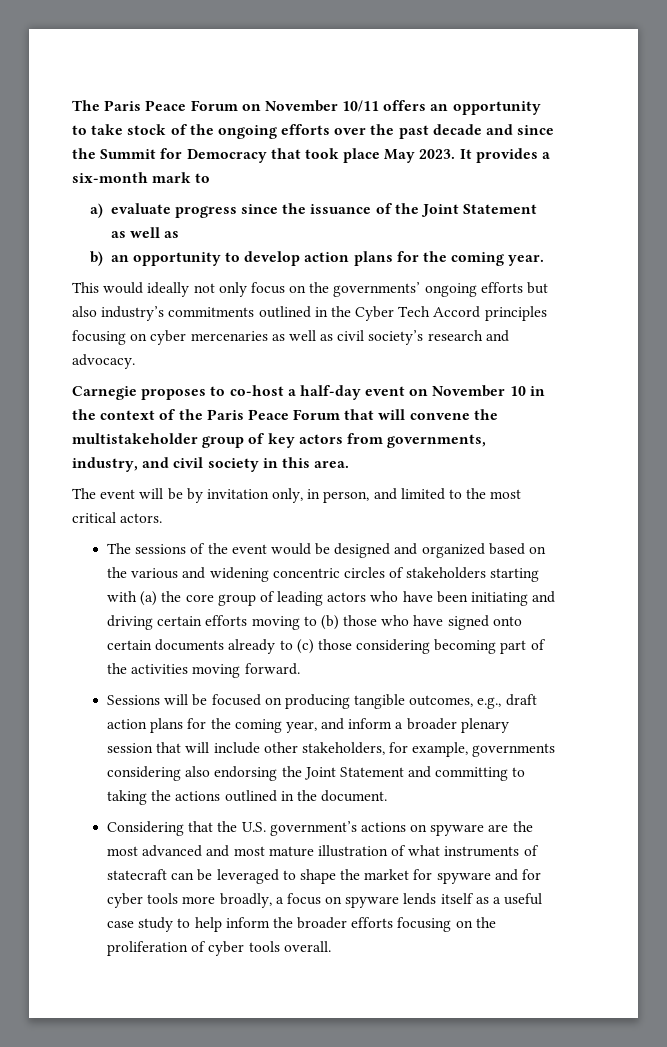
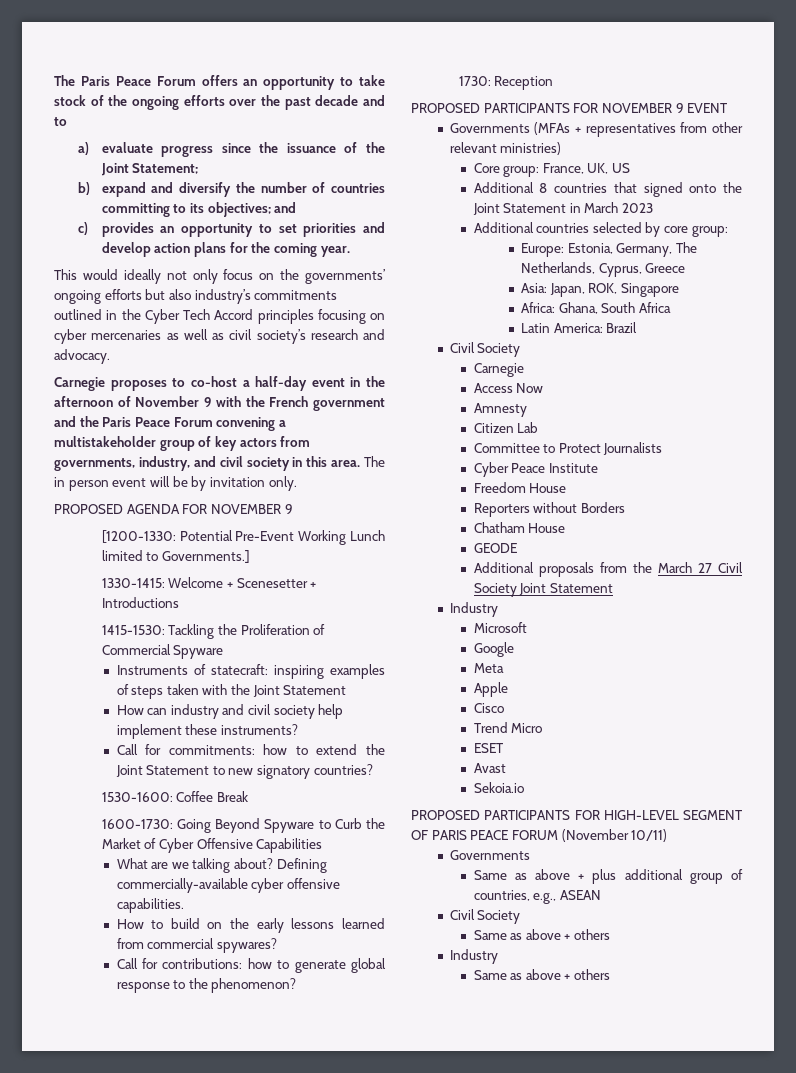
[241,100,380,112] on November 10/11 -> (196, 81) none
[517,125,555,135] [72,148,551,163] [72,172,192,183] since the Summit for Democracy that took place May 2023. It provides a six-month mark -> (385, 100) none
[463,204,538,214] [110,227,180,238] [89,251,241,266] Statement as well as // b) an opportunity to -> [132,163,199,174] [77,182,385,197] [101,202,297,217] [77,222,385,237] Statement; // b) expand and diversify the number of countries committing to its objectives; and // c) provides an opportunity to set priorities and
[409,385,545,397] [72,409,498,420] on November 10 in the context of the Paris Peace Forum that will convene the -> [350,376,385,387] [54,396,386,411] [54,416,286,431] in the afternoon of November 9 with the French government and the Paris Peace Forum convening a
[72,488,96,499] // The -> [364,456,385,467] [54,477,109,491] The in person
[272,488,522,503] [72,512,163,523] [106,543,547,558] [106,567,540,582] [106,591,556,606] [106,615,522,630] [106,639,546,654] [106,663,300,678] [106,694,537,709] [106,718,509,733] [106,742,556,757] [106,766,526,781] [106,790,388,805] [106,821,533,836] [106,845,539,857] [106,869,542,884] [106,893,543,908] [106,917,496,932] [106,941,331,956] only, in person, and limited to the most critical actors. // The sessions of the event would be designed and organized based on the various and widening concentric circles of stakeholders starting with (a) the core group of leading actors who have been initiating and driving certain efforts moving to (b) those who have signed onto certain documents already to (c) those considering becoming part of the activities moving forward. // Sessions will be focused on producing tangible outcomes, e.g., draft action plans for the coming year, and inform a broader plenary session that will include other stakeholders, for example, governments considering also endorsing the Joint Statement and committing to taking the actions outlined in the document. // Considering that the U.S. government’s actions on spyware are the most advanced and most mature illustration of what instruments of statecraft can be leveraged to shape the market for spyware and for cyber tools more broadly, a focus on spyware lends itself as a useful case study to help inform the broader efforts focusing on the proliferation of cyber tools overall. -> [268,476,297,491] [54,504,293,514] [101,530,385,545] [101,550,250,563] [101,577,317,588] [101,597,179,608] [101,624,326,639] [101,644,224,659] [116,664,385,679] [116,684,347,699] [116,704,344,719] [116,724,298,739] [116,744,385,755] [115,764,373,779] [101,791,248,802] [101,818,385,833] [101,838,323,853] [116,858,327,873] [116,878,340,893] [116,898,184,913] [116,918,385,933] [116,938,277,953] [116,958,386,973] [116,978,297,993] [458,76,554,90] [411,103,728,113] [449,122,743,137] [449,142,562,155] [473,163,631,177] [473,182,742,197] [472,202,654,215] [473,222,728,237] [521,242,698,257] [521,262,686,277] [521,283,680,297] [521,302,672,314] [521,322,638,333] [449,342,521,357] [473,363,524,377] [473,383,544,393] [473,403,527,417] [473,422,539,433] [473,442,663,455] [473,462,598,477] [473,482,567,493] [473,502,625,517] [473,522,566,533] [473,543,517,553] [473,562,743,577] [473,583,613,597] [449,602,498,617] [473,622,527,633] [473,642,514,657] [473,663,504,673] [473,682,508,697] [473,703,504,713] [473,722,543,733] [473,743,503,753] [473,763,506,773] [473,782,524,793] [411,810,742,820] [411,829,668,842] [449,850,530,860] [473,869,743,884] [473,890,601,904] [449,909,521,924] [473,929,611,940] [449,949,498,964] [473,969,611,980] only. // PROPOSED AGENDA FOR NOVEMBER 9 // [1200-1330: Potential Pre-Event Working Lunch limited to Governments.] // 1330-1415: Welcome + Scenesetter + Introductions // 1415-1530: Tackling the Proliferation of Commercial Spyware // Instruments of statecraft: inspiring examples of steps taken with the Joint Statement // How can industry and civil society help implement these instruments? // Call for commitments: how to extend the Joint Statement to new signatory countries? // 1530-1600: Coffee Break // 1600-1730: Going Beyond Spyware to Curb the Market of Cyber Offensive Capabilities // What are we talking about? Defining commercially-available cyber offensive capabilities. // How to build on the early lessons learned from commercial spywares? // Call for contributions: how to generate global response to the phenomenon? // 1730: Reception // PROPOSED PARTICIPANTS FOR NOVEMBER 9 EVENT // Governments (MFAs + representatives from other relevant ministries) // Core group: France, UK, US // Additional 8 countries that signed onto the Joint Statement in March 2023 // Additional countries selected by core group: // Europe: Estonia, Germany, The Netherlands, Cyprus, Greece // Asia: Japan, ROK, Singapore // Africa: Ghana, South Africa // Latin America: Brazil // Civil Society // Carnegie // Access Now // Amnesty // Citizen Lab // Committee to Protect Journalists // Cyber Peace Institute // Freedom House // Reporters without Borders // Chatham House // GEODE // Additional proposals from the March 27 Civil Society Joint Statement // Industry // Microsoft // Google // Meta // Apple // Cisco // Trend Micro // ESET // Avast // Sekoia.io // PROPOSED PARTICIPANTS FOR HIGH-LEVEL SEGMENT OF PARIS PEACE FORUM (November 10/11) // Governments // Same as above + plus additional group of countries, e.g., ASEAN // Civil Society // Same as above + others // Industry // Same as above + others

